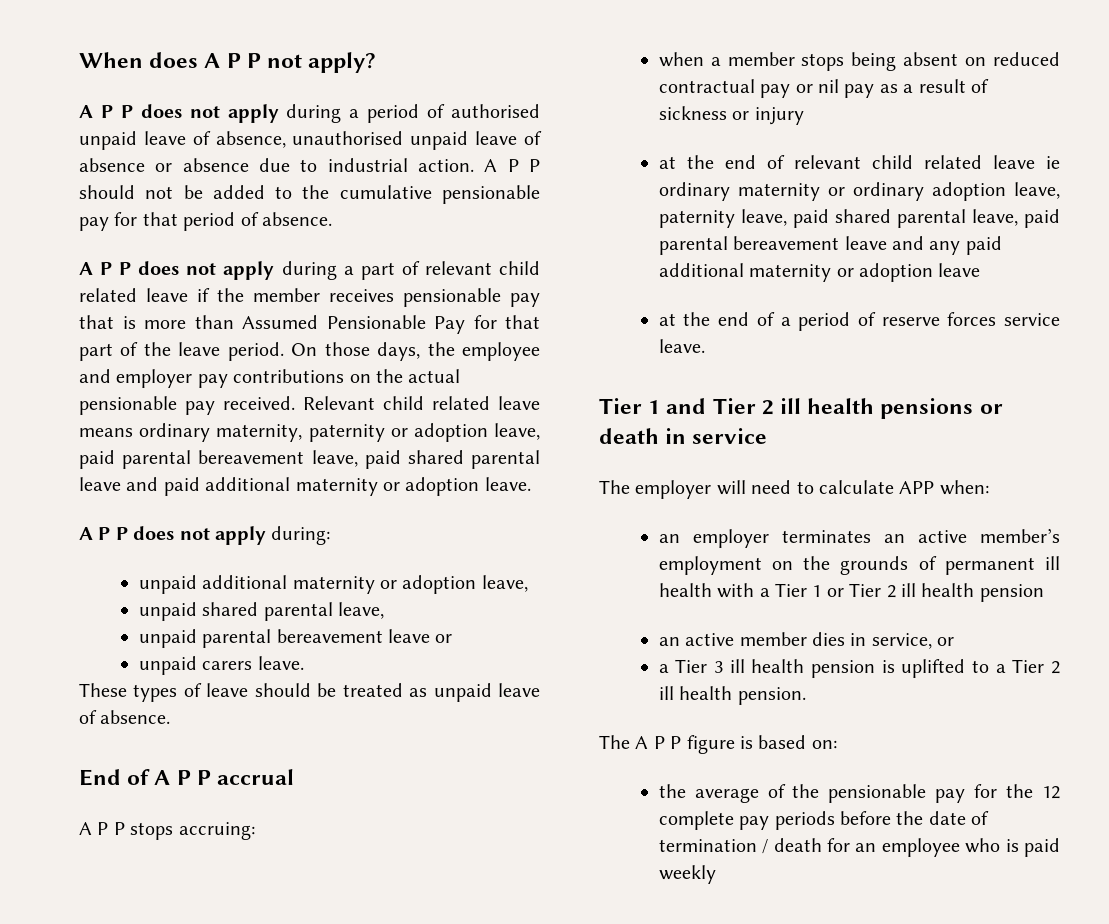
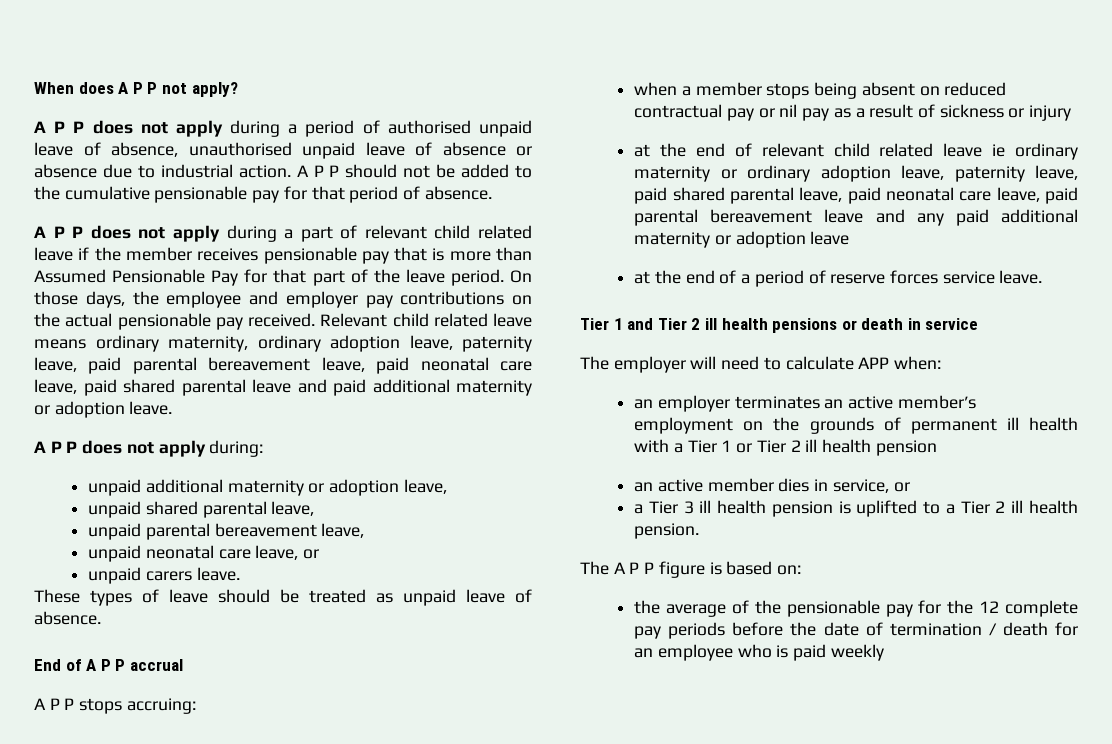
[308,423,488,442] paternity or adoption -> [257,335,532,352] ordinary adoption leave, paternity
(401, 459) none -> [420,357,532,371] [34,379,117,396] neonatal care leave, paid
[387,629,430,643] leave -> [321,523,365,538] [88,545,299,562] leave, // unpaid neonatal care leave,
(1060, 218) none -> [885,187,1078,204] neonatal care leave, paid

